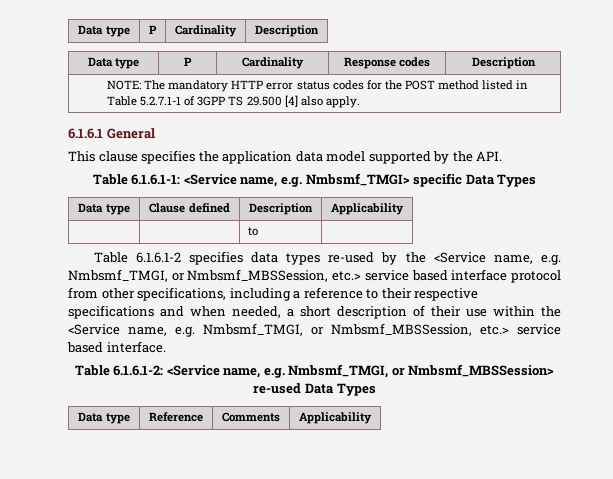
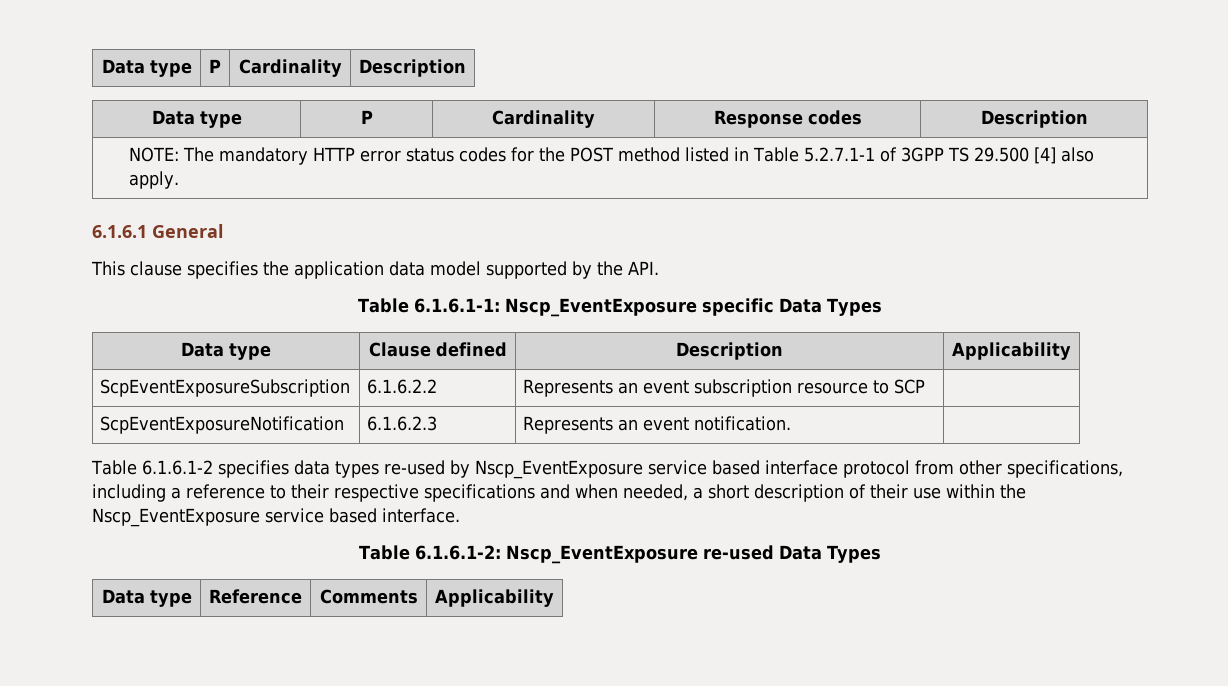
[183,173,410,187] <Service name, e.g. Nmbsmf_TMGI> -> [505,298,697,317] Nscp_EventExposure
[248,227,259,236] | | to -> [100,379,351,397] [367,379,438,394] [523,379,926,397] [100,416,345,434] [367,416,438,431] [523,416,792,434] ScpEventExposureSubscription | 6.1.6.2.2 | Represents an event subscription resource to SCP | // ScpEventExposureNotification | 6.1.6.2.3 | Represents an event notification.
[405,252,561,265] [68,269,362,282] the <Service name, e.g. Nmbsmf_TMGI, or Nmbsmf_MBSSession, etc.> -> [474,460,643,479] Nscp_EventExposure
[68,323,509,337] <Service name, e.g. Nmbsmf_TMGI, or Nmbsmf_MBSSession, etc.> -> [92,508,260,527] Nscp_EventExposure
[166,364,555,378] <Service name, e.g. Nmbsmf_TMGI, or Nmbsmf_MBSSession> -> [505,545,698,564] Nscp_EventExposure

